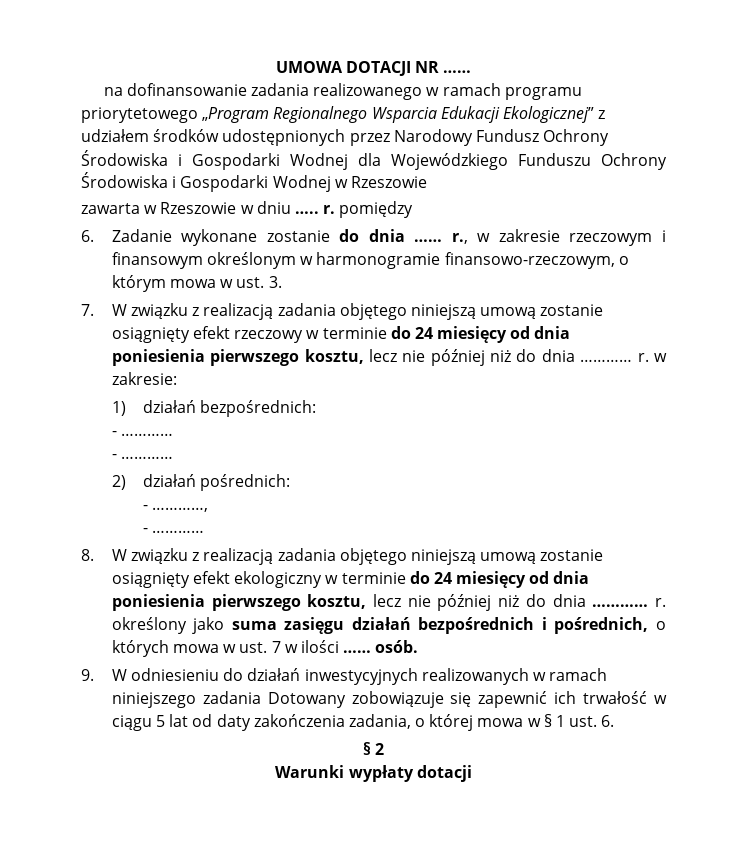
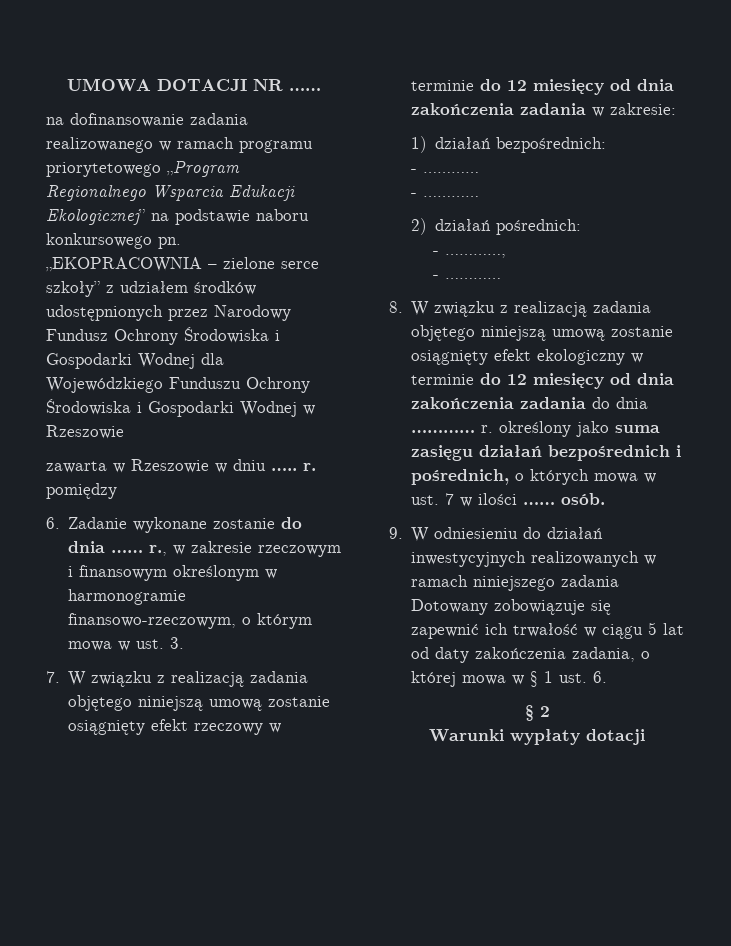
(594, 114) none -> [151,209,309,225] [46,233,181,249] [46,257,319,272] [46,281,100,297] na podstawie naboru konkursowego pn. „EKOPRACOWNIA – zielone serce szkoły”
[414,326,571,343] [111,349,649,366] 24 miesięcy od dnia poniesienia pierwszego kosztu, lecz nie później niż do dnia ………… r. -> [507,79,675,95] [411,103,587,115] 12 miesięcy od dnia zakończenia zadania
[433,571,590,588] [111,594,520,611] 24 miesięcy od dnia poniesienia pierwszego kosztu, lecz nie później niż -> [507,373,675,389] [411,397,587,409] 12 miesięcy od dnia zakończenia zadania

